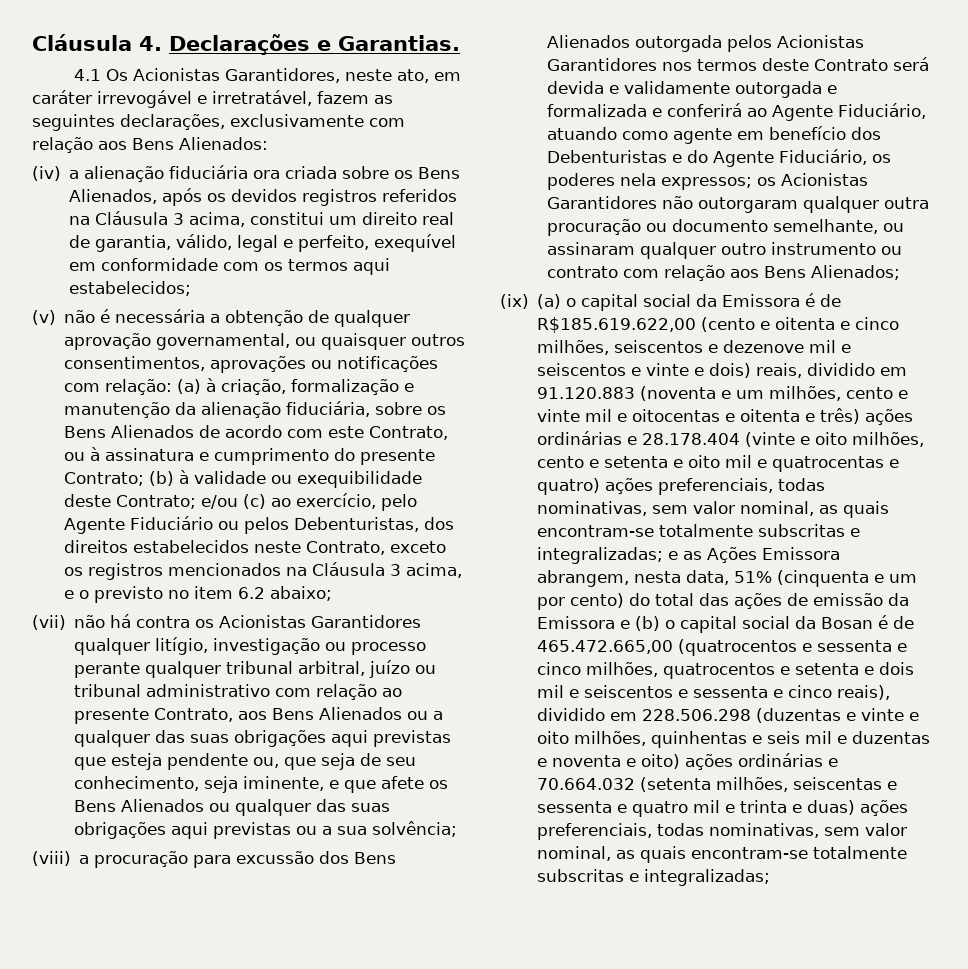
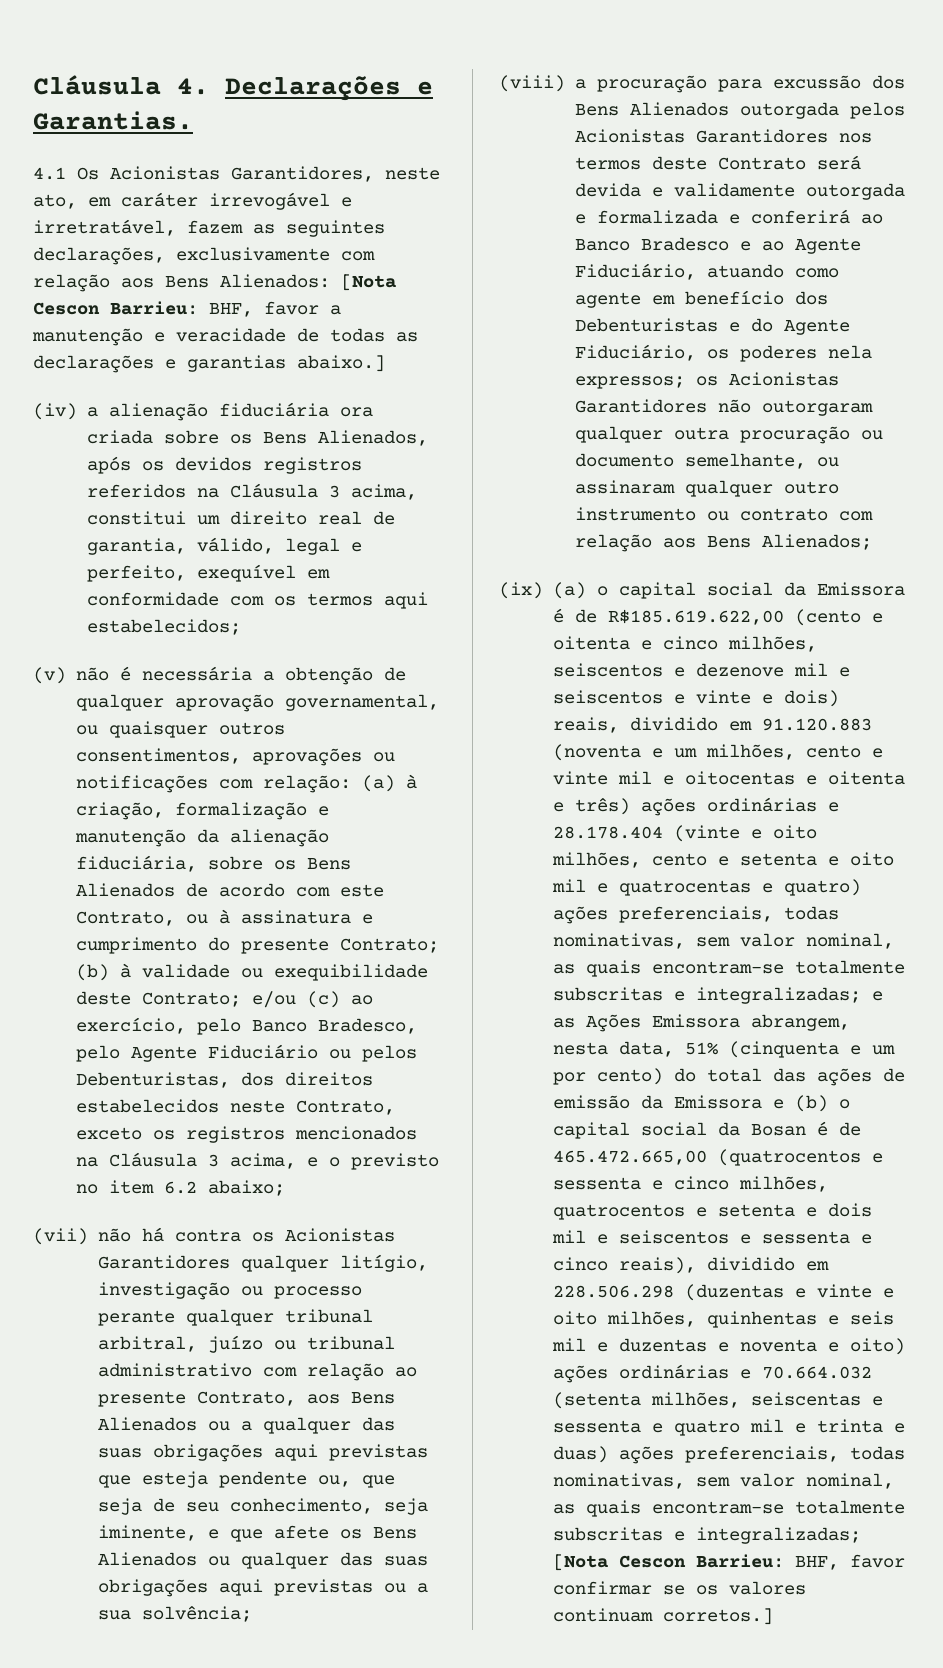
(268, 143) none -> [341,274,396,291] [33,301,341,317] [32,328,418,346] [33,355,385,373] [Nota Cescon Barrieu: BHF, favor a manutenção e veracidade de todas as declarações e garantias abaixo.]
(418, 502) none -> [251,1018,417,1034] [75,1045,120,1062] Banco Bradesco, pelo
(768, 112) none -> [574,237,784,251] Banco Bradesco e ao
(771, 877) none -> [552,1554,905,1571] [552,1581,806,1595] [552,1608,773,1625] [Nota Cescon Barrieu: BHF, favor confirmar se os valores continuam corretos.]

